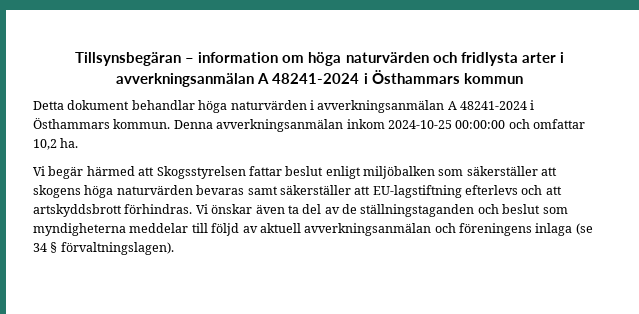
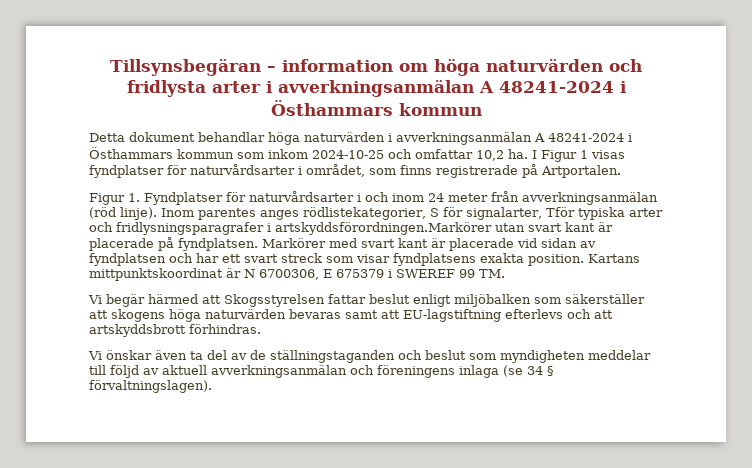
[113,119,344,132] kommun. Denna avverkningsanmälan -> [177,149,264,159] kommun som
[455,120,506,129] 00:00:00 -> (384, 154) none
(79, 143) none -> [532,150,625,162] [89,164,621,178] [89,191,658,205] [89,207,663,220] [89,222,613,235] [89,237,596,251] [89,253,640,266] [89,268,505,281] I Figur 1 visas fyndplatser för naturvårdsarter i området, som finns registrerade på Artportalen. // Figur 1. Fyndplatser för naturvårdsarter i och inom 24 meter från avverkningsanmälan (röd linje). Inom parentes anges rödlistekategorier, S för signalarter, Tför typiska arter och fridlysningsparagrafer i artskyddsförordningen.Markörer utan svart kant är placerade på fyndplatsen. Markörer med svart kant är placerade vid sidan av fyndplatsen och har ett svart streck som visar fyndplatsens exakta position. Kartans mittpunktskoordinat är N 6700306, E 675379 i SWEREF 99 TM.
[279,185,351,195] säkerställer -> (378, 314) none
(193, 209) none -> (261, 329) //
[33,223,126,236] myndigheterna -> [500,350,585,363] myndigheten

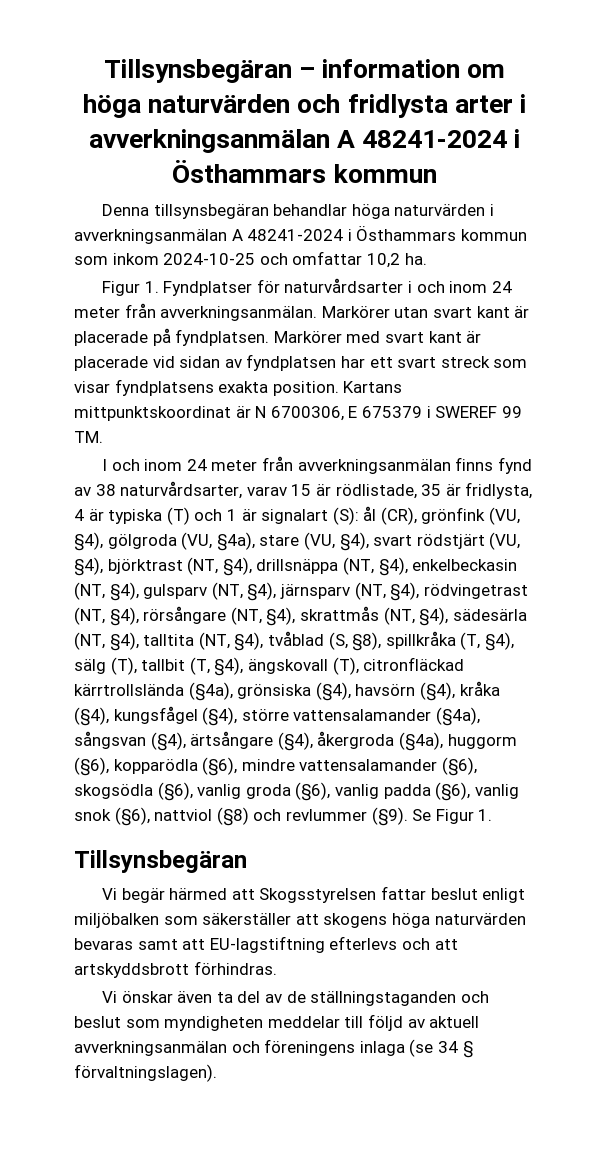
[89,132,195,142] Detta dokument -> [102,204,269,219] Denna tillsynsbegäran
[532,150,625,162] [89,164,621,178] I Figur 1 visas fyndplatser för naturvårdsarter i området, som finns registrerade på Artportalen. -> (427, 259) none
[522,192,658,205] [89,207,663,220] [89,222,492,235] avverkningsanmälan (röd linje). Inom parentes anges rödlistekategorier, S för signalarter, Tför typiska arter och fridlysningsparagrafer i artskyddsförordningen.Markörer -> [160,306,390,321] avverkningsanmälan. Markörer
[169,253,193,263] och -> (337, 362) none
(505, 273) none -> [102,456,532,474] [74,481,533,499] [74,506,521,525] [74,532,521,551] [74,557,518,576] [74,582,528,601] [74,606,527,626] [74,631,514,651] [74,657,465,676] [74,681,500,701] [74,706,480,726] [74,731,517,751] [74,757,477,776] [74,782,519,801] [74,807,493,826] [74,850,247,873] // I och inom 24 meter från avverkningsanmälan finns fynd av 38 naturvårdsarter, varav 15 är rödlistade, 35 är fridlysta, 4 är typiska (T) och 1 är signalart (S): ål (CR), grönfink (VU, §4), gölgroda (VU, §4a), stare (VU, §4), svart rödstjärt (VU, §4), björktrast (NT, §4), drillsnäppa (NT, §4), enkelbeckasin (NT, §4), gulsparv (NT, §4), järnsparv (NT, §4), rödvingetrast (NT, §4), rörsångare (NT, §4), skrattmås (NT, §4), sädesärla (NT, §4), talltita (NT, §4), tvåblad (S, §8), spillkråka (T, §4), sälg (T), tallbit (T, §4), ängskovall (T), citronfläckad kärrtrollslända (§4a), grönsiska (§4), havsörn (§4), kråka (§4), kungsfågel (§4), större vattensalamander (§4a), sångsvan (§4), ärtsångare (§4), åkergroda (§4a), huggorm (§6), kopparödla (§6), mindre vattensalamander (§6), skogsödla (§6), vanlig groda (§6), vanlig padda (§6), vanlig snok (§6), nattviol (§8) och revlummer (§9). Se Figur 1. // Tillsynsbegäran

